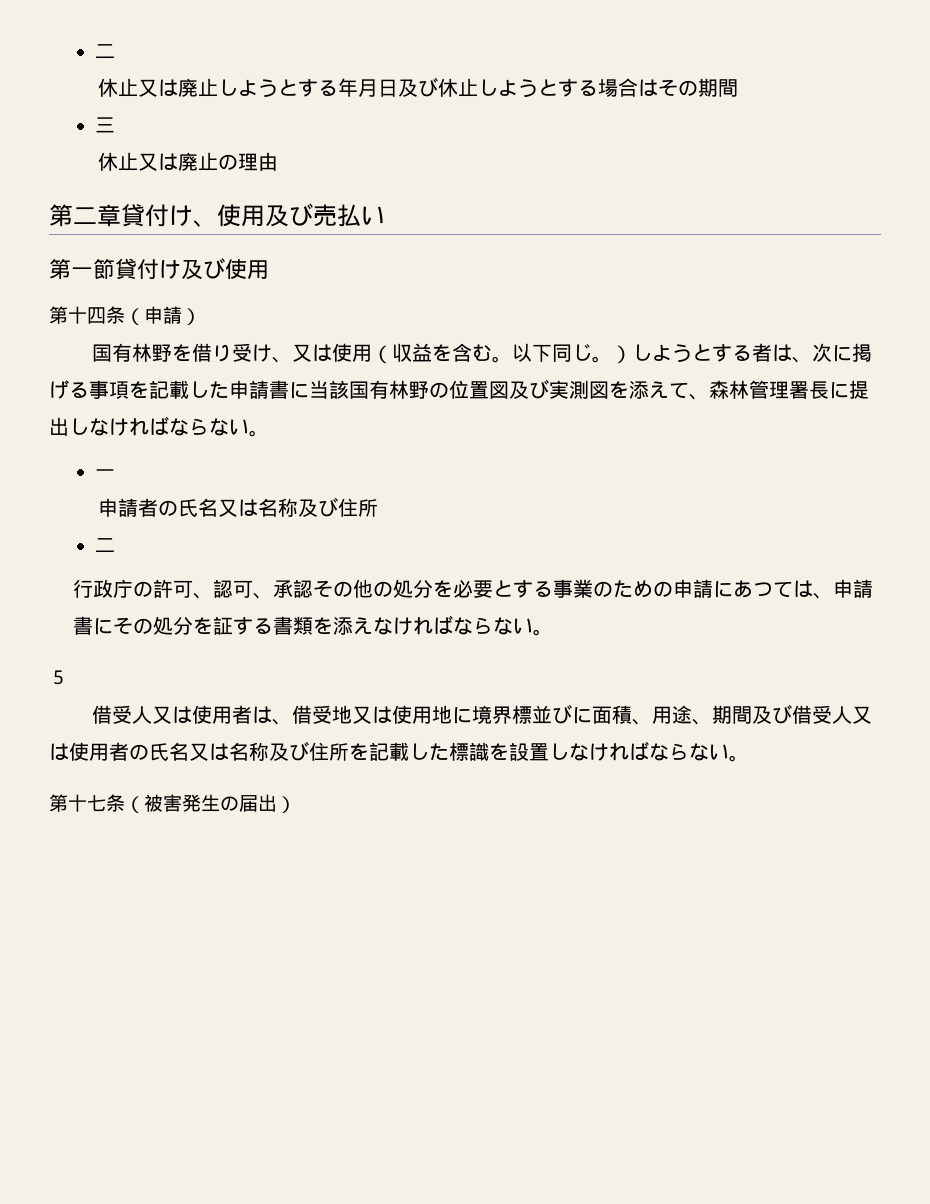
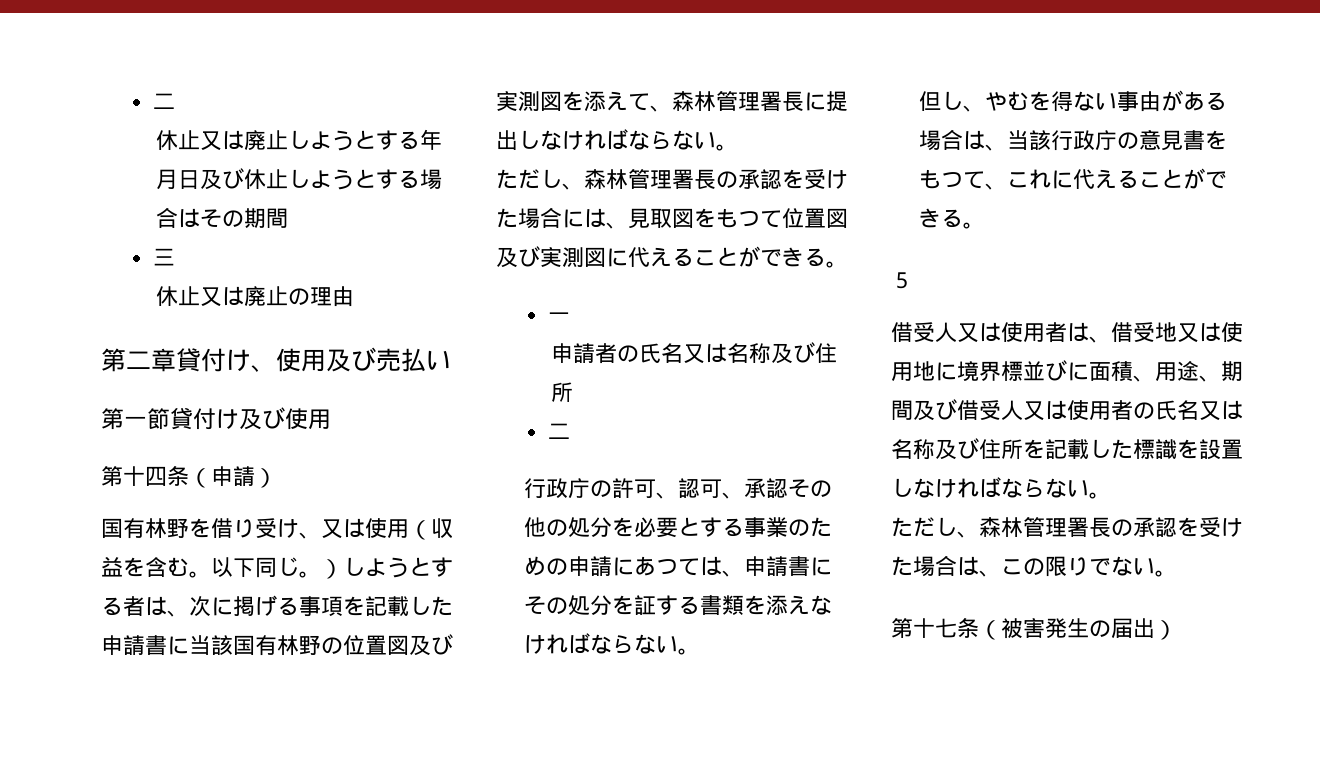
(269, 433) none -> [496,169,848,190] [496,207,848,229] [496,246,848,268] // ただし、森林管理署長の承認を受けた場合には、見取図をもつて位置図及び実測図に代えることができる。
(554, 632) none -> [918,90,1227,112] [918,129,1227,151] [918,168,1227,190] [918,208,985,229] // 但し、やむを得ない事由がある場合は、当該行政庁の意見書をもつて、これに代えることができる。
(749, 758) none -> [891,517,1243,538] [891,555,1177,577] // ただし、森林管理署長の承認を受けた場合は、この限りでない。

